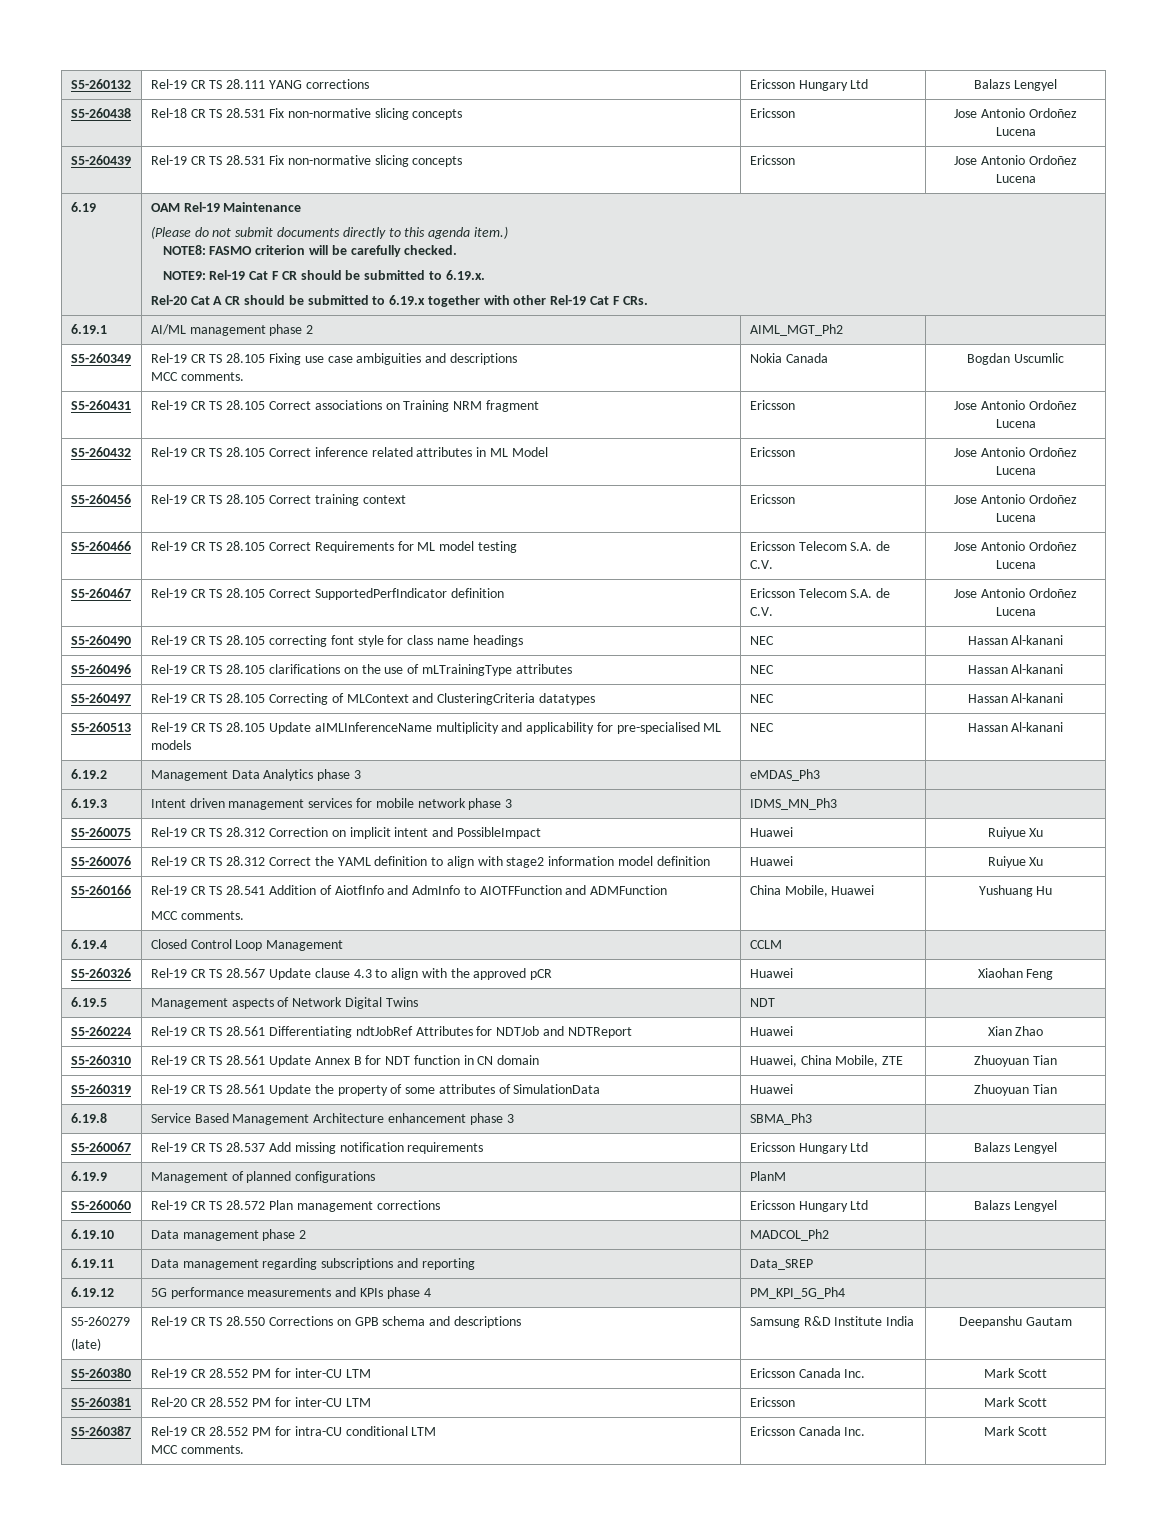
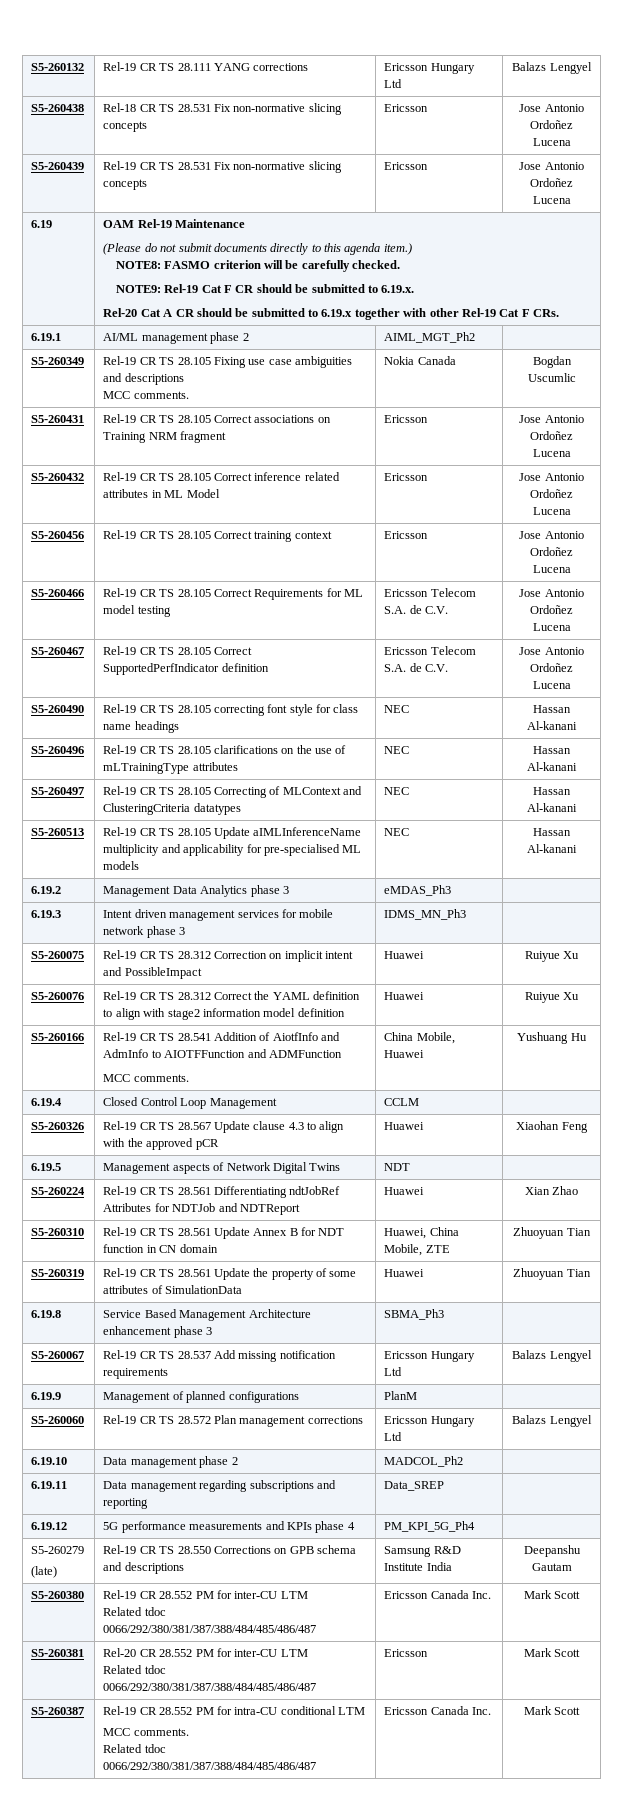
(371, 1373) none -> [103,1607,166,1616] [103,1625,317,1633] // Related tdoc 0066/292/380/381/387/388/484/485/486/487
(371, 1402) none -> [103,1665,166,1674] [103,1683,317,1691] // Related tdoc 0066/292/380/381/387/388/484/485/486/487
(244, 1449) none -> [103,1744,166,1753] [103,1762,317,1770] // Related tdoc 0066/292/380/381/387/388/484/485/486/487

